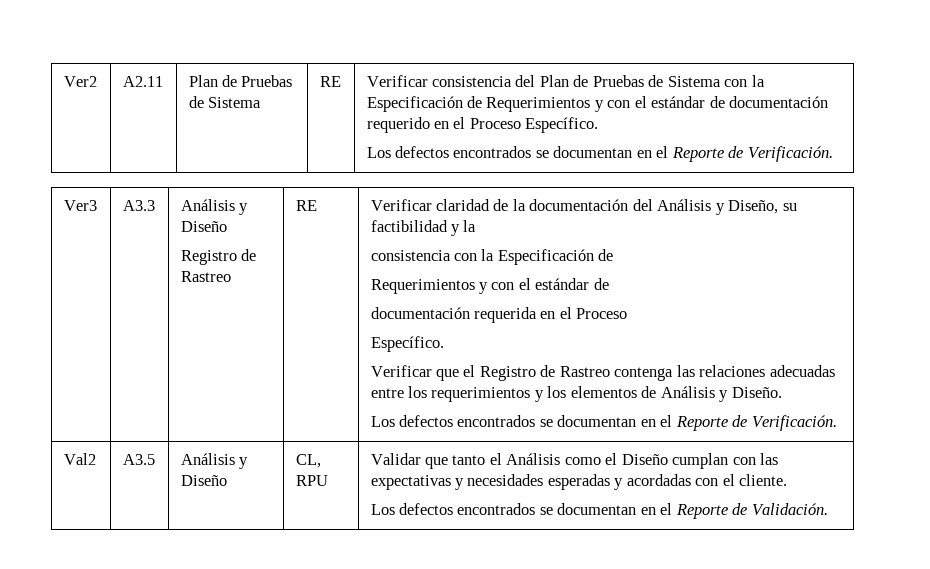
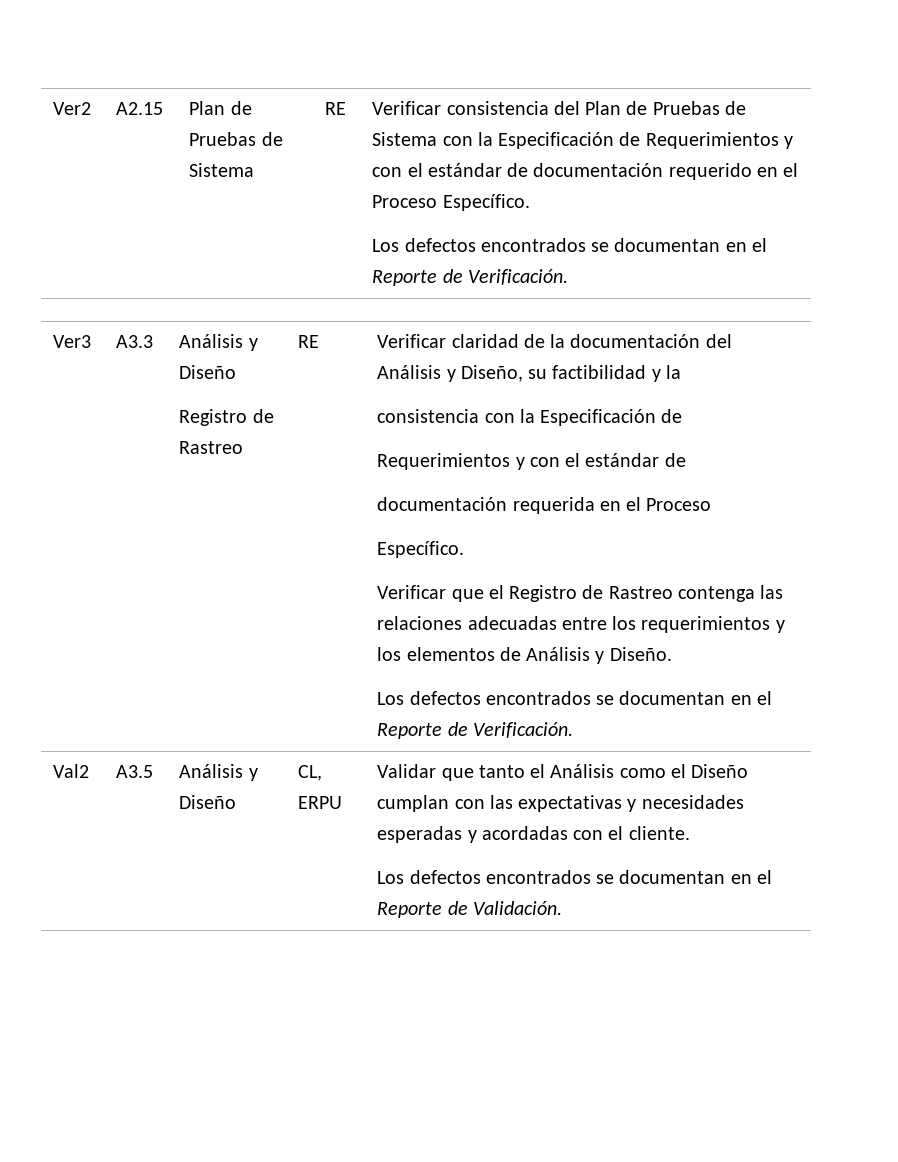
[122,76,163,87] A2.11 -> [116,102,164,115] A2.15
[295,475,328,486] RPU -> [298,796,343,809] ERPU

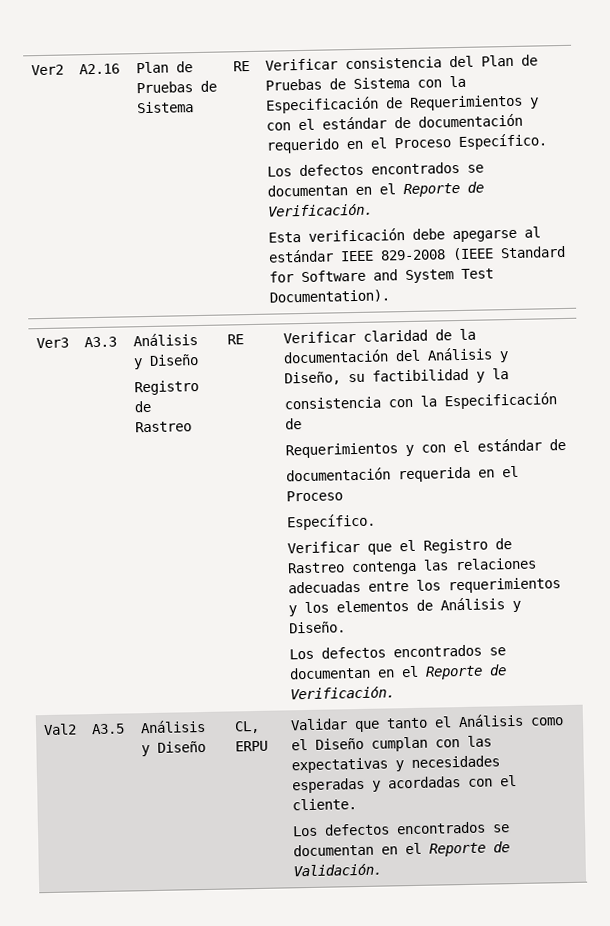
[116,102,164,115] A2.15 -> [78,63,120,75] A2.16
(568, 277) none -> [267,226,541,243] [267,245,566,263] [268,268,494,284] [268,289,390,304] // Esta verificación debe apegarse al estándar IEEE 829-2008 (IEEE Standard for Software and System Test Documentation).

